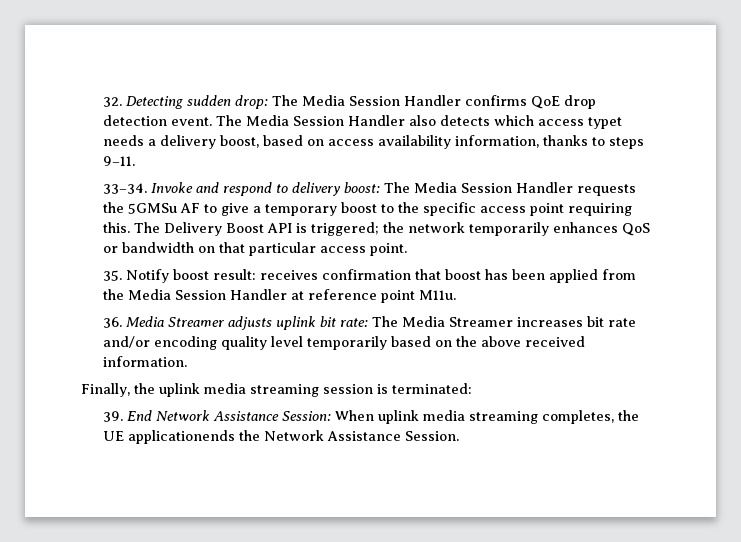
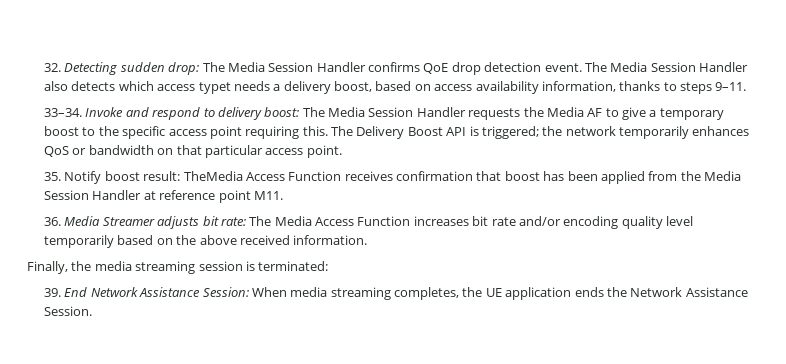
[127,203,177,214] 5GMSu -> [546,107,584,117] Media
(256, 274) none -> [183,171,342,181] TheMedia Access Function
[418,290,456,300] M11u. -> [253,191,283,200] M11.
[275,316,316,330] uplink -> (200, 222) none
[448,317,513,327] Streamer -> [315,216,411,226] Access Function
[159,383,200,397] uplink -> (92, 266) none
[377,410,419,424] uplink -> (287, 292) none
[127,430,235,444] applicationends -> [505,287,604,300] application ends

